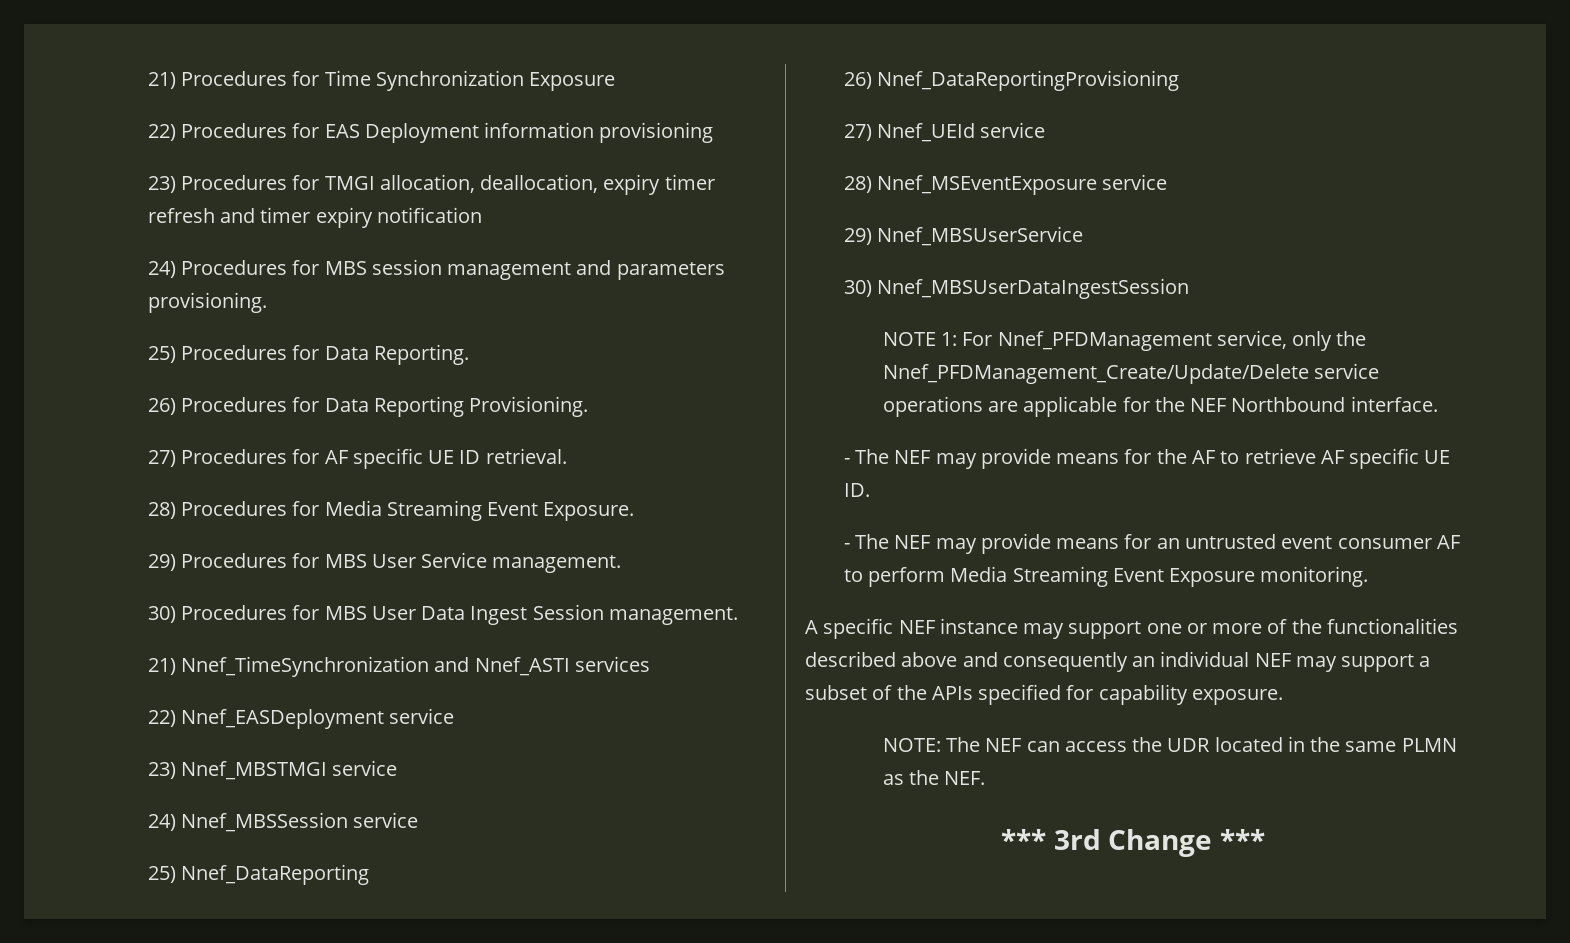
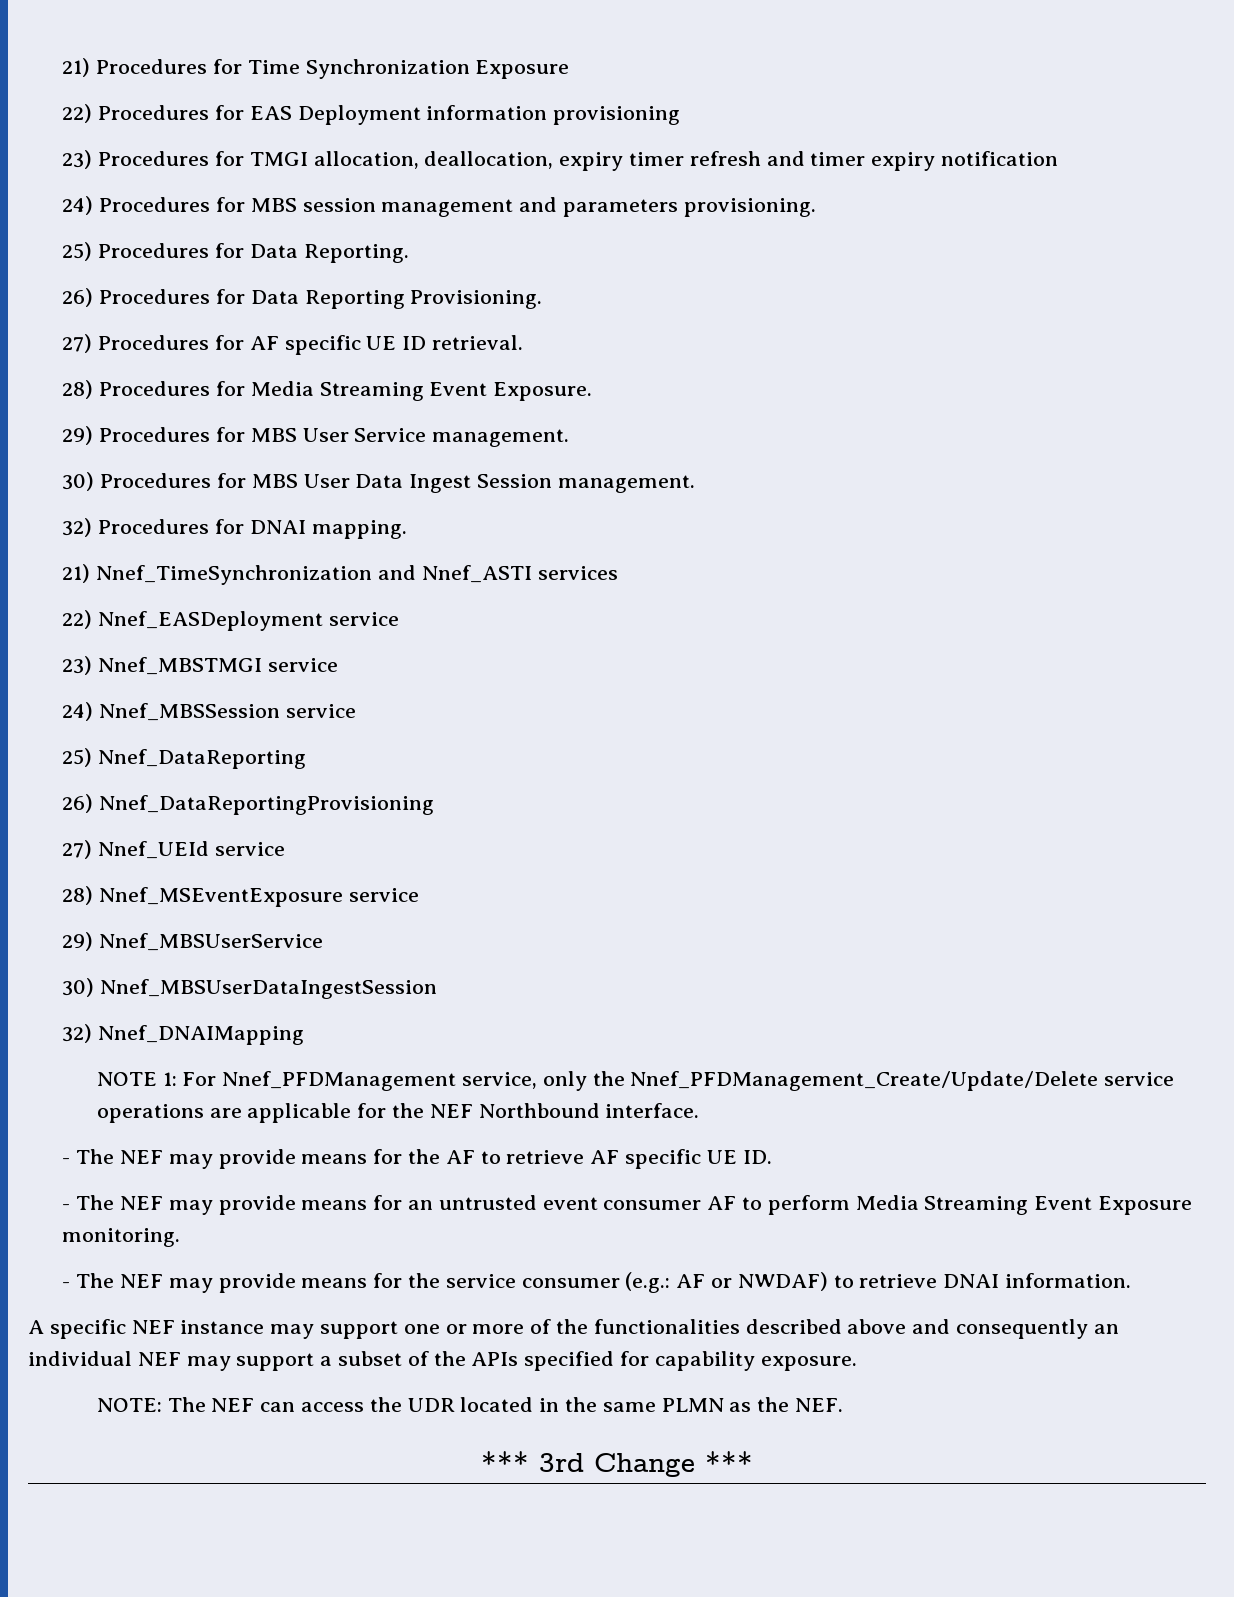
(739, 616) none -> [62,518,407,539] // 32) Procedures for DNAI mapping.
(1190, 288) none -> [62,1024,305,1045] // 32) Nnef_DNAIMapping
(1369, 576) none -> [62,1272,1132,1293] // - The NEF may provide means for the service consumer (e.g.: AF or NWDAF) to retrieve DNAI information.

